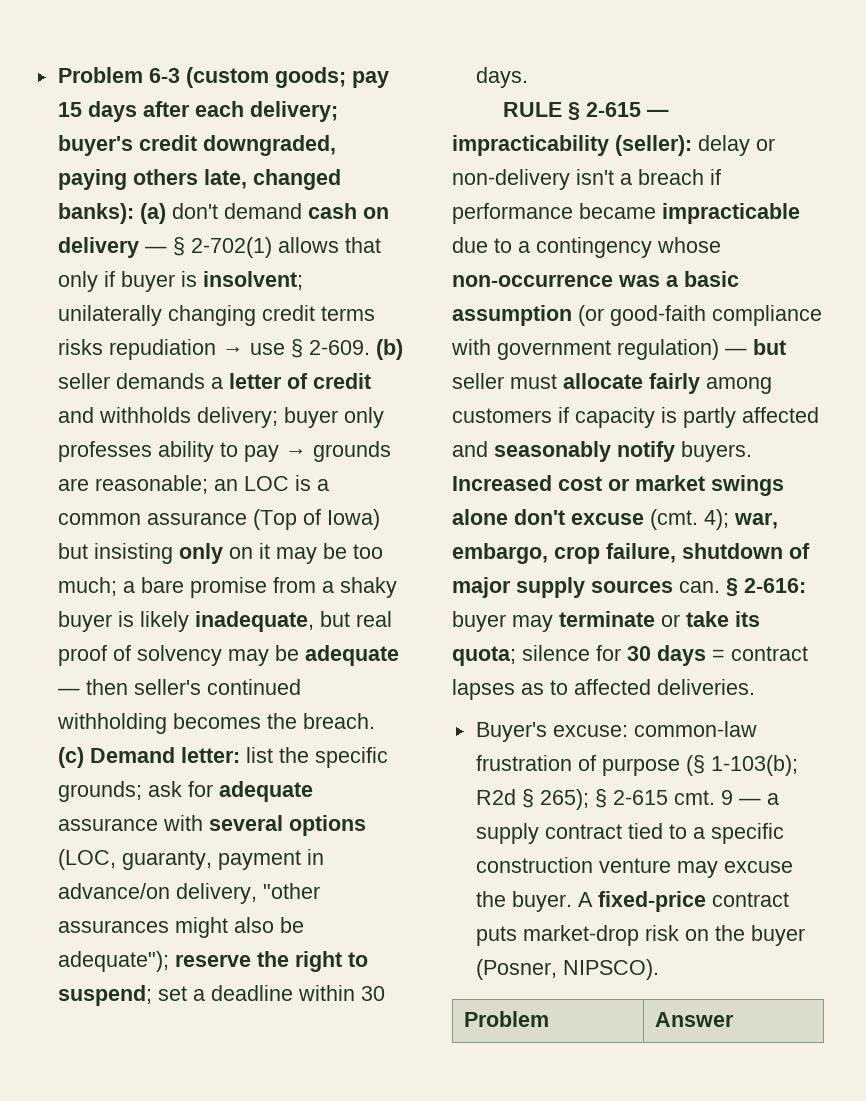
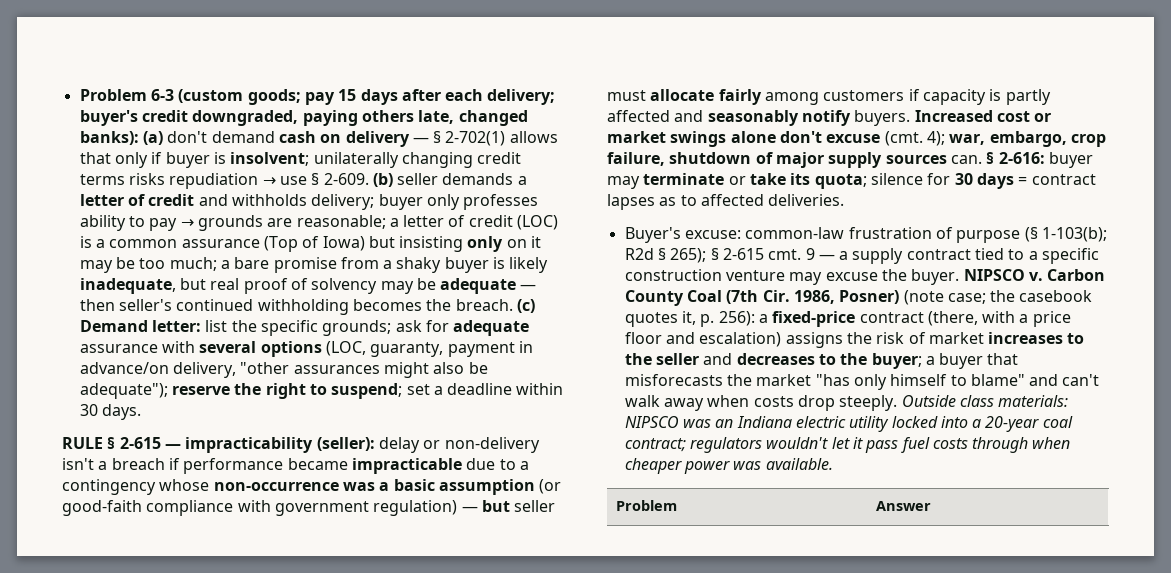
[213,476,289,491] an LOC -> [389,215,559,230] a letter of credit (LOC)
[577,891,789,912] [475,925,805,946] [475,959,659,980] A fixed-price contract puts market-drop risk on the buyer (Posner, NIPSCO). -> [963,269,1106,281] [624,290,1093,306] [624,311,1071,327] [624,332,1085,348] [624,353,1019,369] [624,374,1100,390] [624,395,1069,411] [624,416,1073,432] [624,437,1071,453] [624,458,833,474] NIPSCO v. Carbon County Coal (7th Cir. 1986, Posner) (note case; the casebook quotes it, p. 256): a fixed-price contract (there, with a price floor and escalation) assigns the risk of market increases to the seller and decreases to the buyer; a buyer that misforecasts the market "has only himself to blame" and can't walk away when costs drop steeply. Outside class materials: NIPSCO was an Indiana electric utility locked into a 20-year coal contract; regulators wouldn't let it pass fuel costs through when cheaper power was available.

